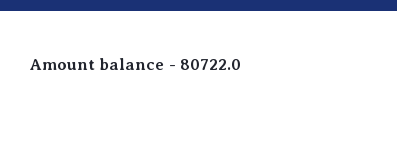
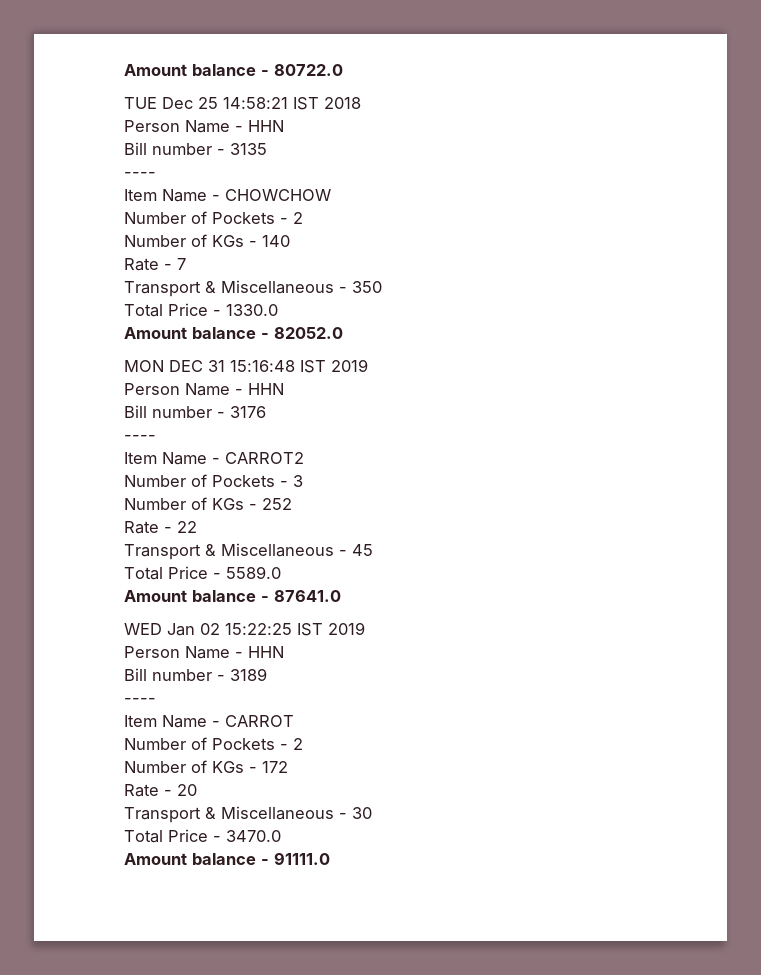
(242, 64) none -> [124,97,361,110] [124,120,284,133] [124,142,267,155] [124,172,156,178] [124,189,331,202] [124,211,303,224] [124,234,290,247] [124,258,186,271] [124,280,382,297] [124,303,278,317] [124,327,343,339] [124,359,368,373] [124,383,284,396] [124,405,266,418] [124,435,156,441] [124,452,304,465] [124,474,303,487] [124,497,292,510] [124,521,197,534] [124,543,373,560] [124,566,281,580] [124,590,341,602] [124,622,365,636] [124,646,284,659] [124,668,267,681] [124,698,156,704] [124,715,294,728] [124,737,303,750] [124,760,288,773] [124,784,197,797] [124,806,372,823] [124,829,281,843] [124,852,330,865] // TUE Dec 25 14:58:21 IST 2018 // Person Name - HHN // Bill number - 3135 // ---- // Item Name - CHOWCHOW // Number of Pockets - 2 // Number of KGs - 140 // Rate - 7 // Transport & Miscellaneous - 350 // Total Price - 1330.0 // Amount balance - 82052.0 // MON DEC 31 15:16:48 IST 2019 // Person Name - HHN // Bill number - 3176 // ---- // Item Name - CARROT2 // Number of Pockets - 3 // Number of KGs - 252 // Rate - 22 // Transport & Miscellaneous - 45 // Total Price - 5589.0 // Amount balance - 87641.0 // WED Jan 02 15:22:25 IST 2019 // Person Name - HHN // Bill number - 3189 // ---- // Item Name - CARROT // Number of Pockets - 2 // Number of KGs - 172 // Rate - 20 // Transport & Miscellaneous - 30 // Total Price - 3470.0 // Amount balance - 91111.0

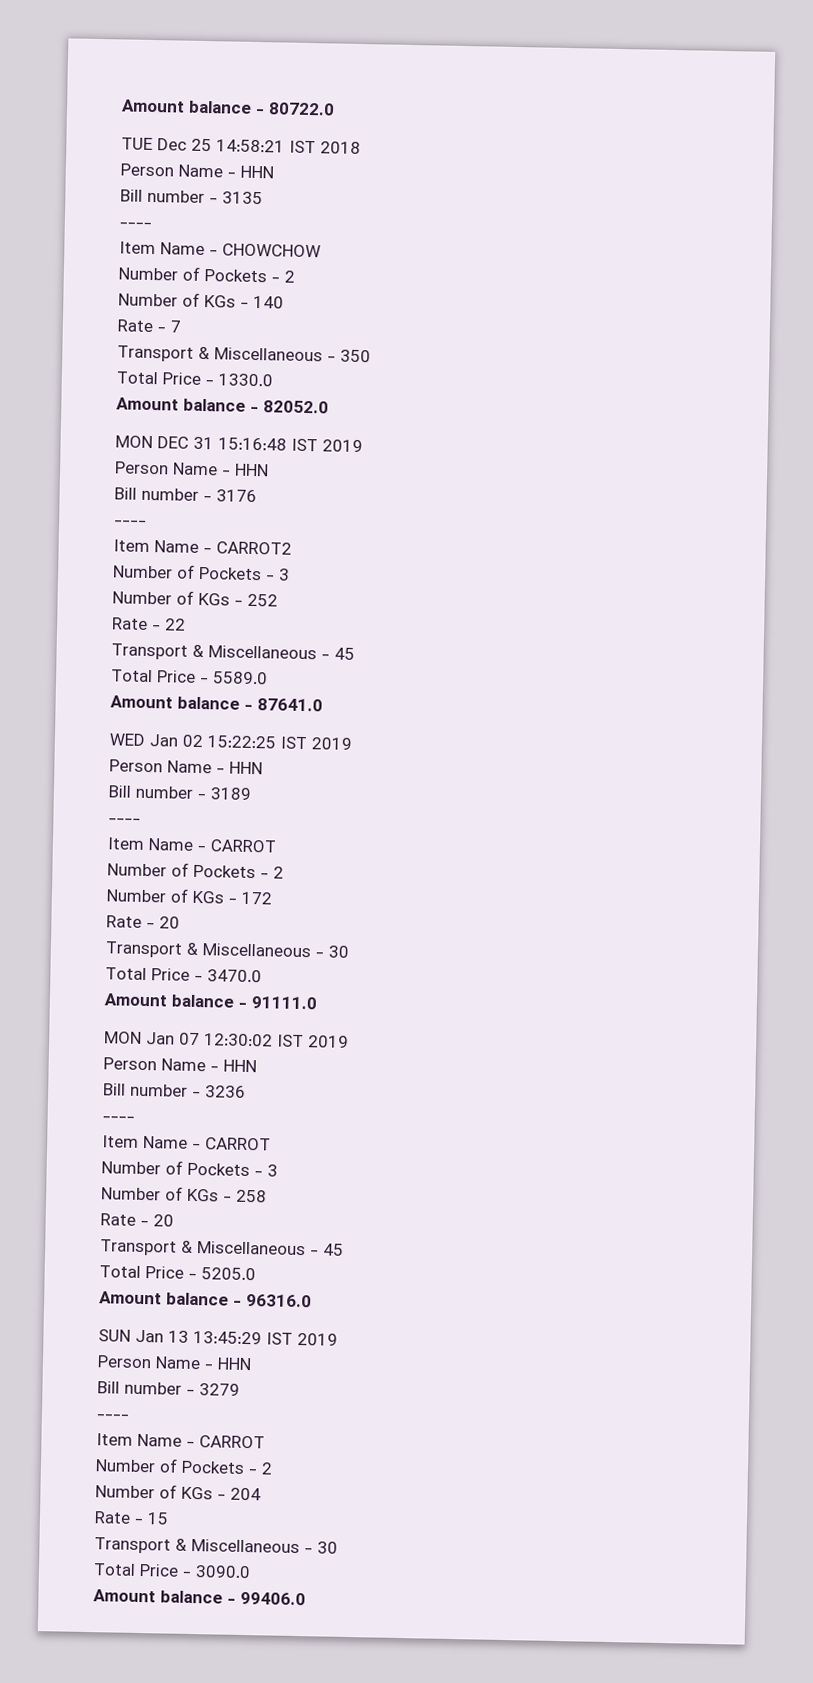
(330, 858) none -> [104,1031,349,1048] [103,1057,257,1073] [103,1083,246,1098] [102,1115,135,1122] [102,1135,271,1151] [101,1160,278,1177] [101,1186,267,1203] [100,1213,174,1227] [100,1239,344,1256] [99,1265,256,1281] [99,1291,312,1308] [98,1329,338,1346] [97,1355,252,1371] [97,1381,240,1396] [96,1413,129,1420] [96,1433,265,1449] [95,1458,273,1475] [95,1484,261,1501] [94,1511,169,1525] [94,1537,338,1554] [93,1563,251,1579] [93,1589,306,1606] // MON Jan 07 12:30:02 IST 2019 // Person Name - HHN // Bill number - 3236 // ---- // Item Name - CARROT // Number of Pockets - 3 // Number of KGs - 258 // Rate - 20 // Transport & Miscellaneous - 45 // Total Price - 5205.0 // Amount balance - 96316.0 // SUN Jan 13 13:45:29 IST 2019 // Person Name - HHN // Bill number - 3279 // ---- // Item Name - CARROT // Number of Pockets - 2 // Number of KGs - 204 // Rate - 15 // Transport & Miscellaneous - 30 // Total Price - 3090.0 // Amount balance - 99406.0

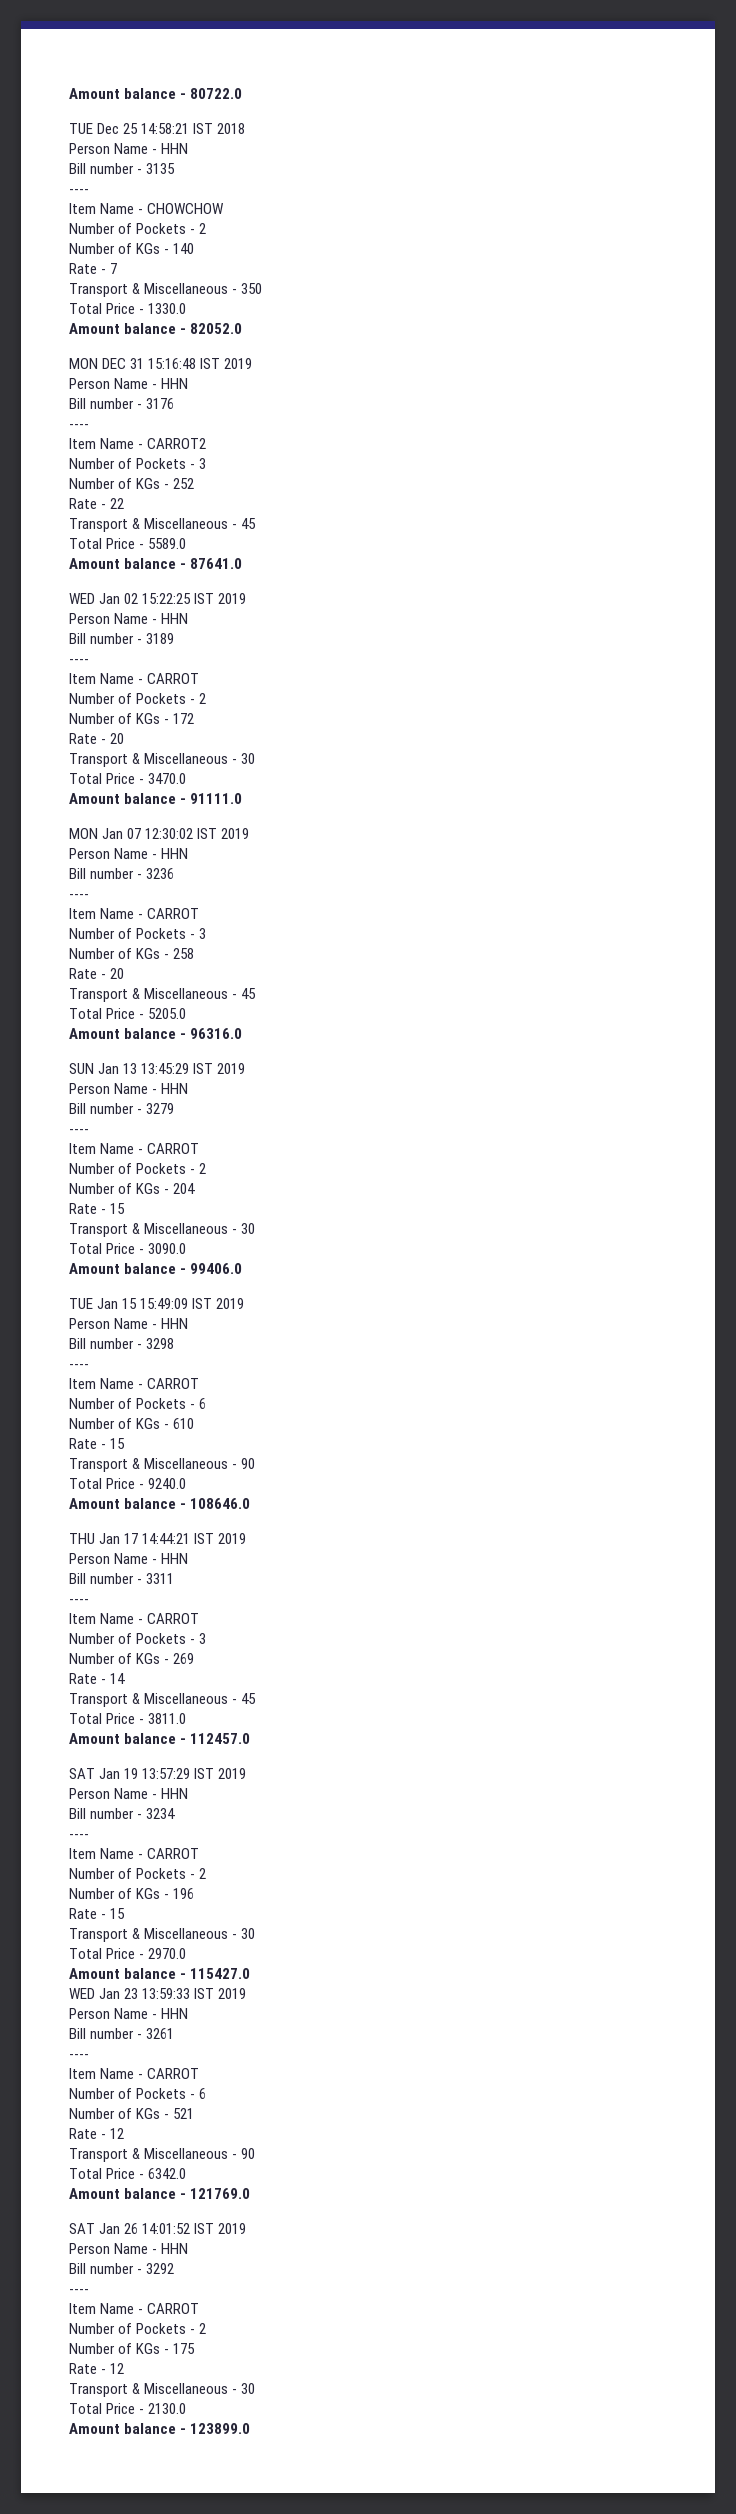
(306, 1598) none -> [69,1298,245,1309] [69,1318,189,1329] [69,1338,175,1349] [69,1364,89,1369] [69,1378,200,1389] [69,1398,207,1409] [69,1418,195,1429] [69,1438,126,1449] [69,1458,256,1472] [69,1478,187,1489] [69,1498,251,1509] [69,1533,247,1544] [69,1553,189,1564] [69,1573,175,1584] [69,1599,89,1604] [69,1613,200,1624] [69,1633,207,1644] [69,1653,195,1664] [69,1673,126,1684] [69,1693,257,1707] [69,1713,187,1724] [69,1733,251,1744] [69,1768,247,1779] [69,1788,189,1799] [69,1808,176,1819] [69,1834,89,1839] [69,1848,200,1859] [69,1868,207,1879] [69,1888,195,1899] [69,1908,126,1919] [69,1928,256,1942] [69,1948,187,1959] [69,1968,251,1979] [69,1988,247,1999] [69,2008,189,2019] [69,2028,175,2039] [69,2054,89,2059] [69,2068,200,2079] [69,2088,207,2099] [69,2108,195,2119] [69,2128,125,2139] [69,2148,256,2162] [69,2168,187,2179] [69,2188,251,2199] [69,2223,247,2234] [69,2243,189,2254] [69,2263,175,2274] [69,2289,89,2294] [69,2303,200,2314] [69,2323,207,2334] [69,2343,196,2354] [69,2363,125,2374] [69,2383,256,2397] [69,2403,187,2414] [69,2423,251,2434] // TUE Jan 15 15:49:09 IST 2019 // Person Name - HHN // Bill number - 3298 // ---- // Item Name - CARROT // Number of Pockets - 6 // Number of KGs - 610 // Rate - 15 // Transport & Miscellaneous - 90 // Total Price - 9240.0 // Amount balance - 108646.0 // THU Jan 17 14:44:21 IST 2019 // Person Name - HHN // Bill number - 3311 // ---- // Item Name - CARROT // Number of Pockets - 3 // Number of KGs - 269 // Rate - 14 // Transport & Miscellaneous - 45 // Total Price - 3811.0 // Amount balance - 112457.0 // SAT Jan 19 13:57:29 IST 2019 // Person Name - HHN // Bill number - 3234 // ---- // Item Name - CARROT // Number of Pockets - 2 // Number of KGs - 196 // Rate - 15 // Transport & Miscellaneous - 30 // Total Price - 2970.0 // Amount balance - 115427.0 // WED Jan 23 13:59:33 IST 2019 // Person Name - HHN // Bill number - 3261 // ---- // Item Name - CARROT // Number of Pockets - 6 // Number of KGs - 521 // Rate - 12 // Transport & Miscellaneous - 90 // Total Price - 6342.0 // Amount balance - 121769.0 // SAT Jan 26 14:01:52 IST 2019 // Person Name - HHN // Bill number - 3292 // ---- // Item Name - CARROT // Number of Pockets - 2 // Number of KGs - 175 // Rate - 12 // Transport & Miscellaneous - 30 // Total Price - 2130.0 // Amount balance - 123899.0

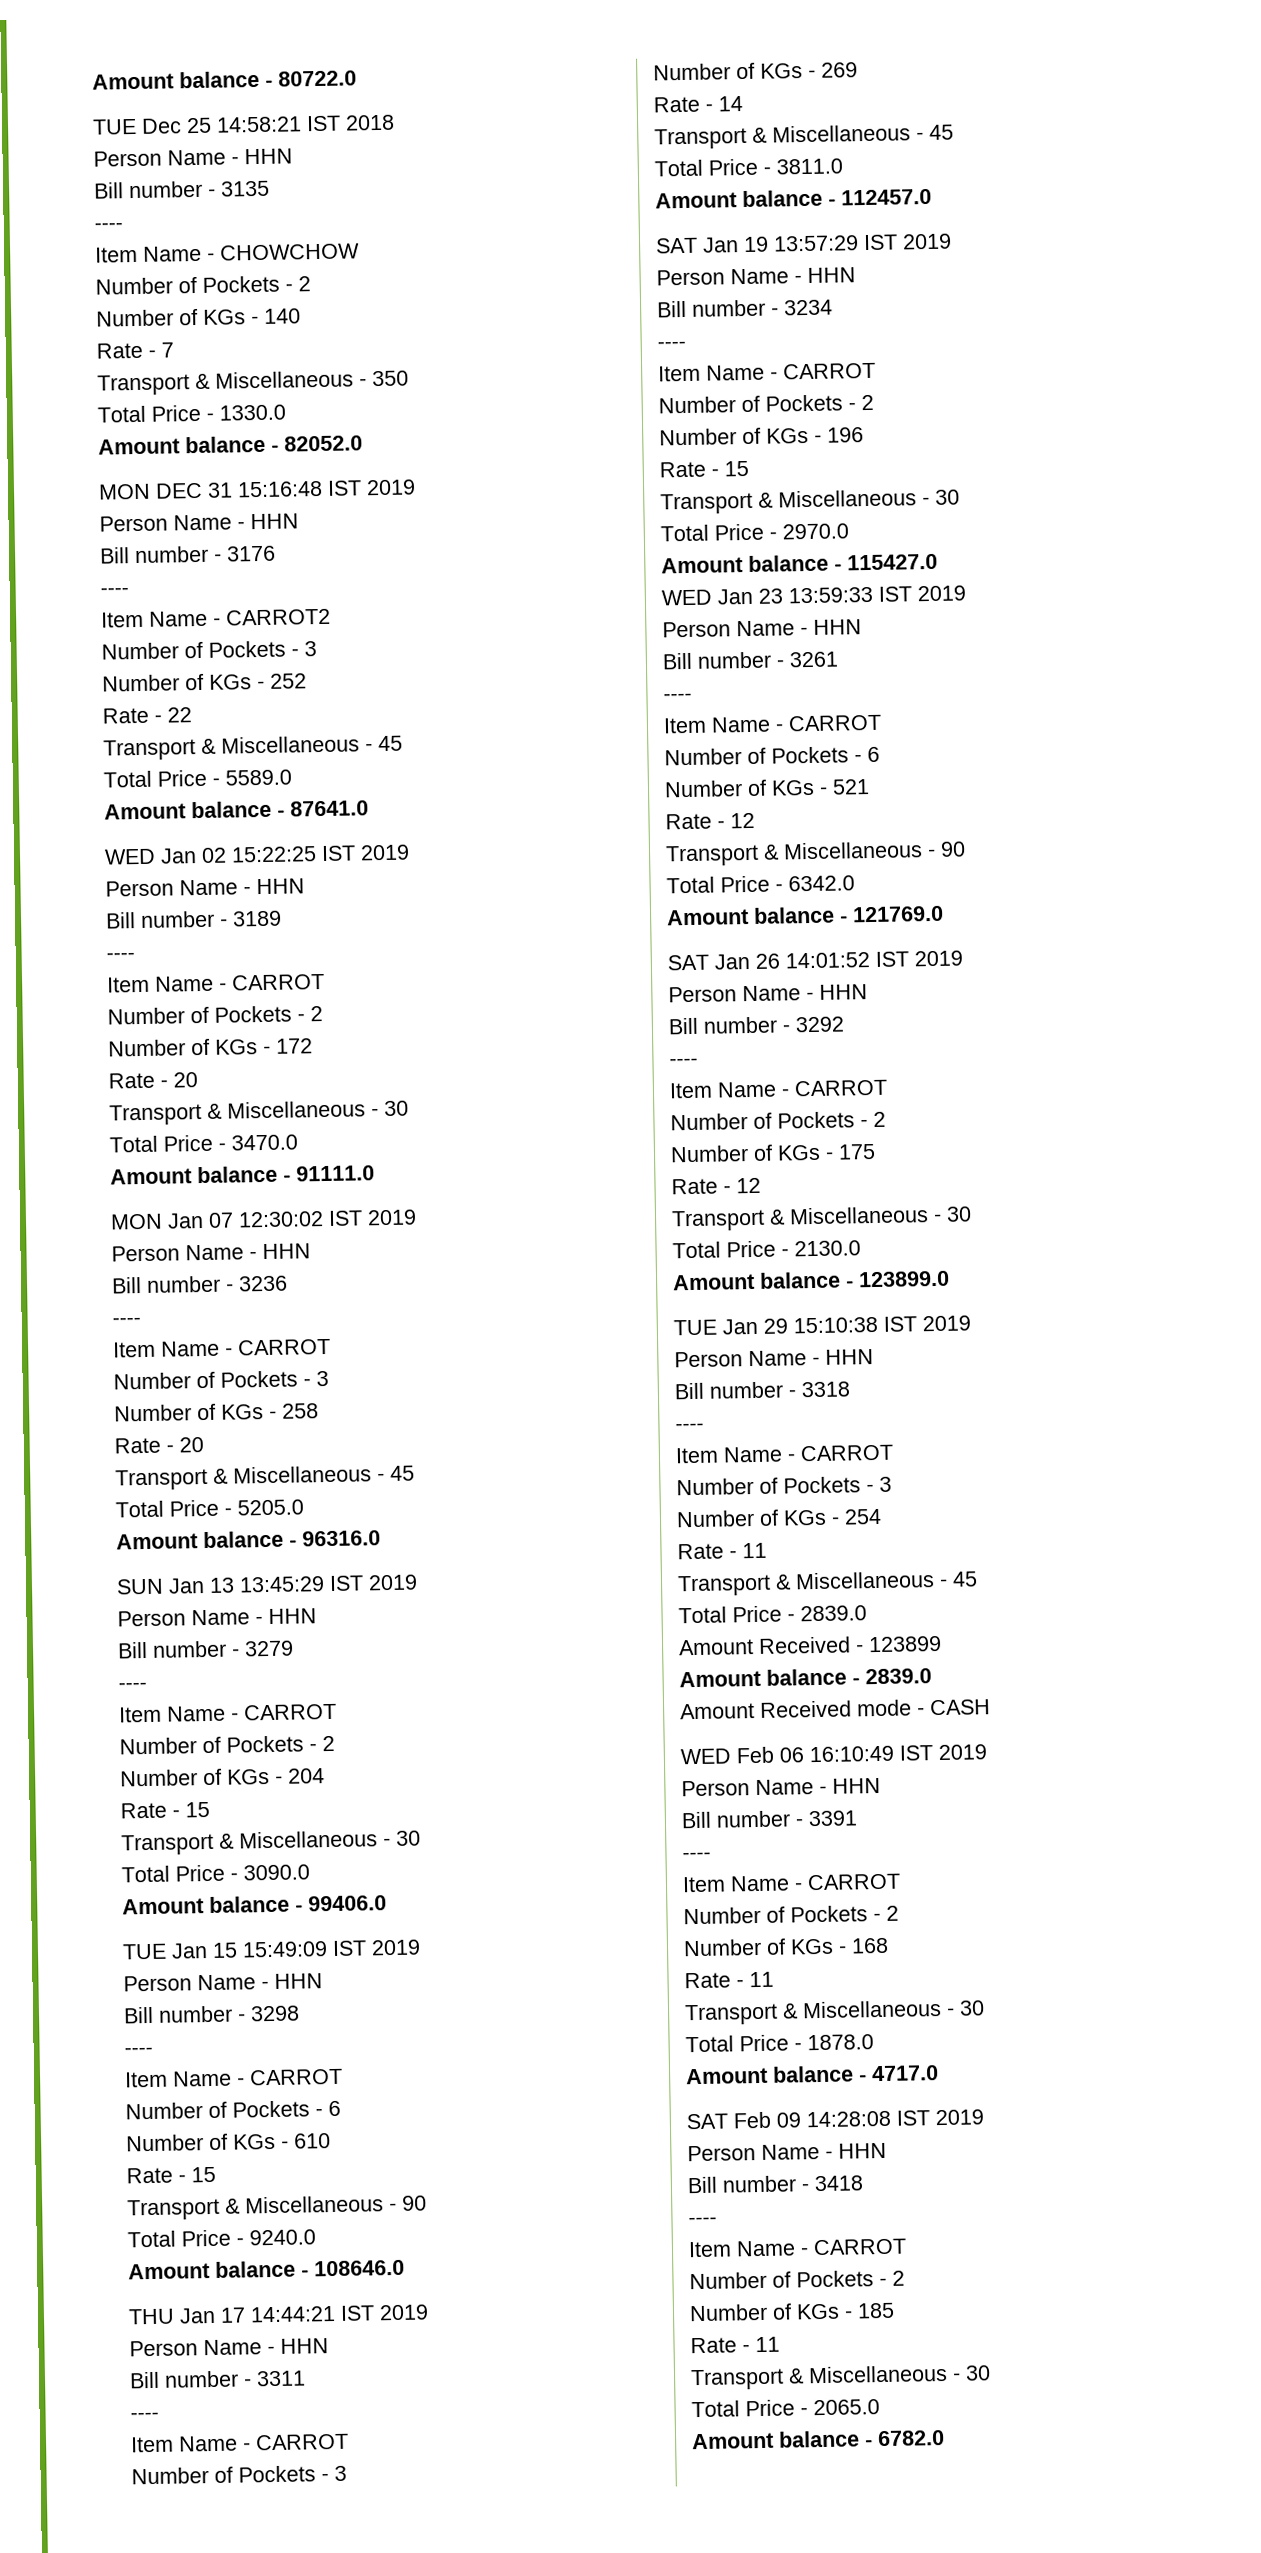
(251, 2428) none -> [673,1315,971,1336] [674,1349,874,1368] [674,1381,850,1400] [675,1422,704,1432] [675,1444,894,1464] [676,1476,892,1496] [676,1508,882,1528] [677,1542,767,1560] [677,1571,978,1597] [678,1605,867,1624] [678,1635,942,1656] [679,1668,932,1688] [680,1699,991,1720] [680,1744,987,1765] [681,1777,881,1797] [681,1810,858,1829] [682,1851,711,1861] [682,1873,901,1893] [683,1905,899,1925] [683,1937,889,1957] [684,1971,774,1989] [684,2000,985,2026] [685,2034,874,2053] [686,2065,939,2085] [686,2109,984,2130] [687,2142,887,2162] [687,2175,864,2194] [688,2216,717,2226] [688,2238,907,2258] [689,2270,905,2290] [689,2302,895,2322] [690,2336,780,2354] [690,2364,991,2391] [691,2399,880,2418] [691,2430,945,2450] // TUE Jan 29 15:10:38 IST 2019 // Person Name - HHN // Bill number - 3318 // ---- // Item Name - CARROT // Number of Pockets - 3 // Number of KGs - 254 // Rate - 11 // Transport & Miscellaneous - 45 // Total Price - 2839.0 // Amount Received - 123899 // Amount balance - 2839.0 // Amount Received mode - CASH // WED Feb 06 16:10:49 IST 2019 // Person Name - HHN // Bill number - 3391 // ---- // Item Name - CARROT // Number of Pockets - 2 // Number of KGs - 168 // Rate - 11 // Transport & Miscellaneous - 30 // Total Price - 1878.0 // Amount balance - 4717.0 // SAT Feb 09 14:28:08 IST 2019 // Person Name - HHN // Bill number - 3418 // ---- // Item Name - CARROT // Number of Pockets - 2 // Number of KGs - 185 // Rate - 11 // Transport & Miscellaneous - 30 // Total Price - 2065.0 // Amount balance - 6782.0

